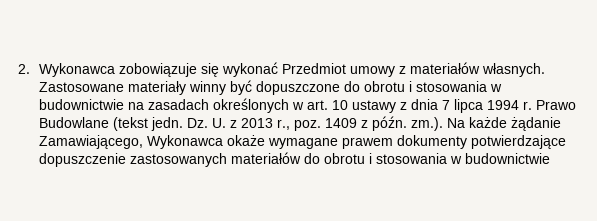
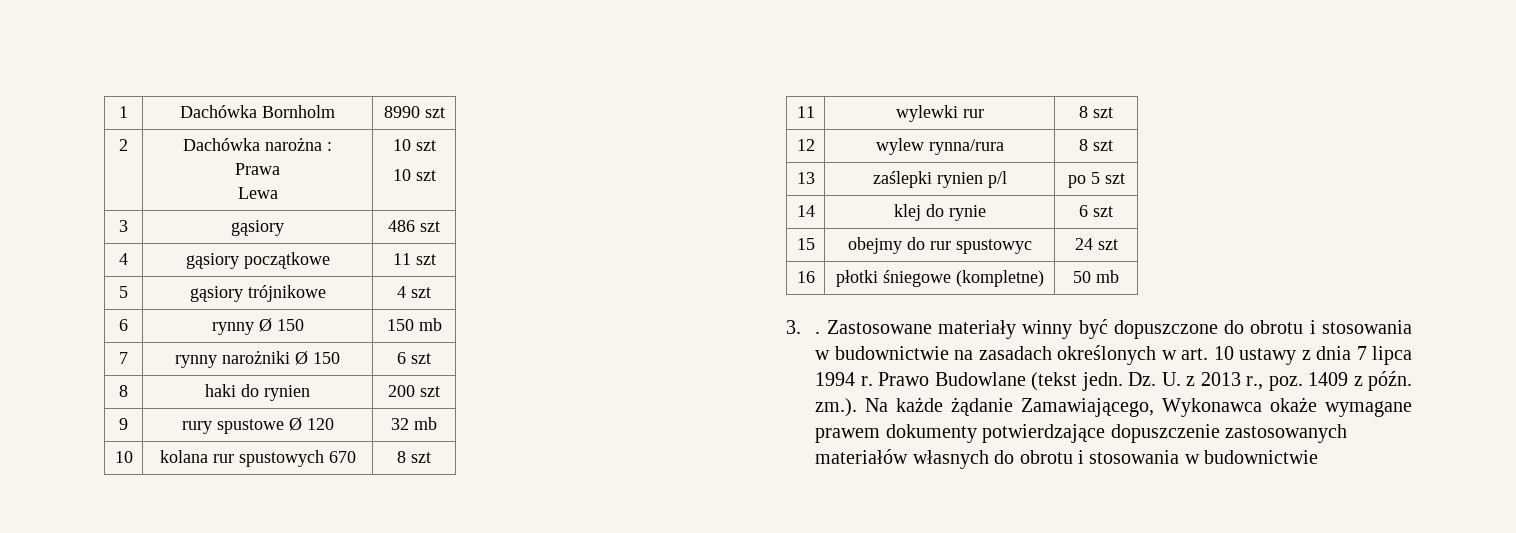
[18,62,545,77] 2. Wykonawca zobowiązuje się wykonać Przedmiot umowy z materiałów własnych. -> [119,106,128,118] [180,105,335,118] [383,106,445,118] [119,139,128,151] [183,137,332,151] [235,163,280,175] [237,187,278,199] [392,139,436,151] [392,169,436,181] [119,220,128,232] [231,220,284,236] [388,220,440,232] [119,253,128,265] [185,252,330,269] [392,253,436,265] [119,286,128,298] [189,285,326,302] [397,286,431,298] [119,319,128,331] [211,318,304,335] [386,318,442,331] [119,352,128,364] [175,350,340,368] [397,352,431,364] [119,385,128,397] [205,384,310,401] [388,385,440,397] [119,418,128,430] [181,417,334,434] [391,417,437,430] [114,451,133,463] [159,450,356,467] [397,451,431,463] [796,106,815,118] [895,105,984,122] [1079,106,1113,118] [796,139,815,151] [875,138,1004,155] [1079,139,1113,151] [796,172,815,184] [872,171,1007,188] [1067,172,1125,188] [796,205,815,217] [893,204,986,221] [1079,205,1113,217] [796,238,815,250] [847,237,1032,254] [1074,238,1118,250] [796,271,815,283] [835,270,1044,287] [1073,270,1119,283] [786,320,821,334] 1 | Dachówka Bornholm | 8990 szt // 2 | Dachówka narożna : // Prawa // Lewa | 10 szt // 10 szt // 3 | gąsiory | 486 szt // 4 | gąsiory początkowe | 11 szt // 5 | gąsiory trójnikowe | 4 szt // 6 | rynny Ø 150 | 150 mb // 7 | rynny narożniki Ø 150 | 6 szt // 8 | haki do rynien | 200 szt // 9 | rury spustowe Ø 120 | 32 mb // 10 | kolana rur spustowych 670 | 8 szt // 11 | wylewki rur | 8 szt // 12 | wylew rynna/rura | 8 szt // 13 | zaślepki rynien p/l | po 5 szt // 14 | klej do rynie | 6 szt // 15 | obejmy do rur spustowyc | 24 szt // 16 | płotki śniegowe (kompletne) | 50 mb // 3. .
(301, 158) none -> [912,450,989,469] własnych

